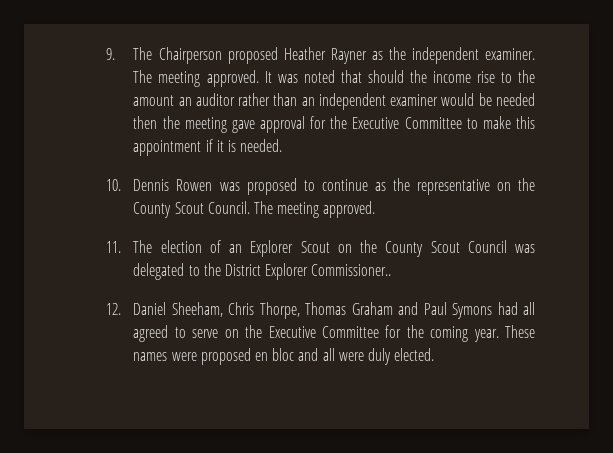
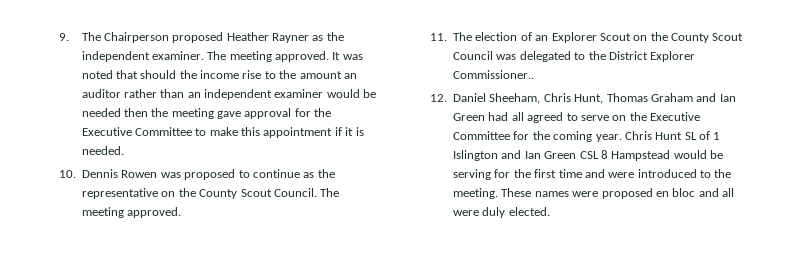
[259,302,300,319] Thorpe, -> [574,94,604,104] Hunt,
[423,302,493,319] Paul Symons -> [719,94,736,102] [453,113,486,121] Ian Green
(499, 335) none -> [624,131,721,140] [453,150,724,161] [453,169,732,180] [453,188,499,199] Chris Hunt SL of 1 Islington and Ian Green CSL 8 Hampstead would be serving for the first time and were introduced to the meeting.

